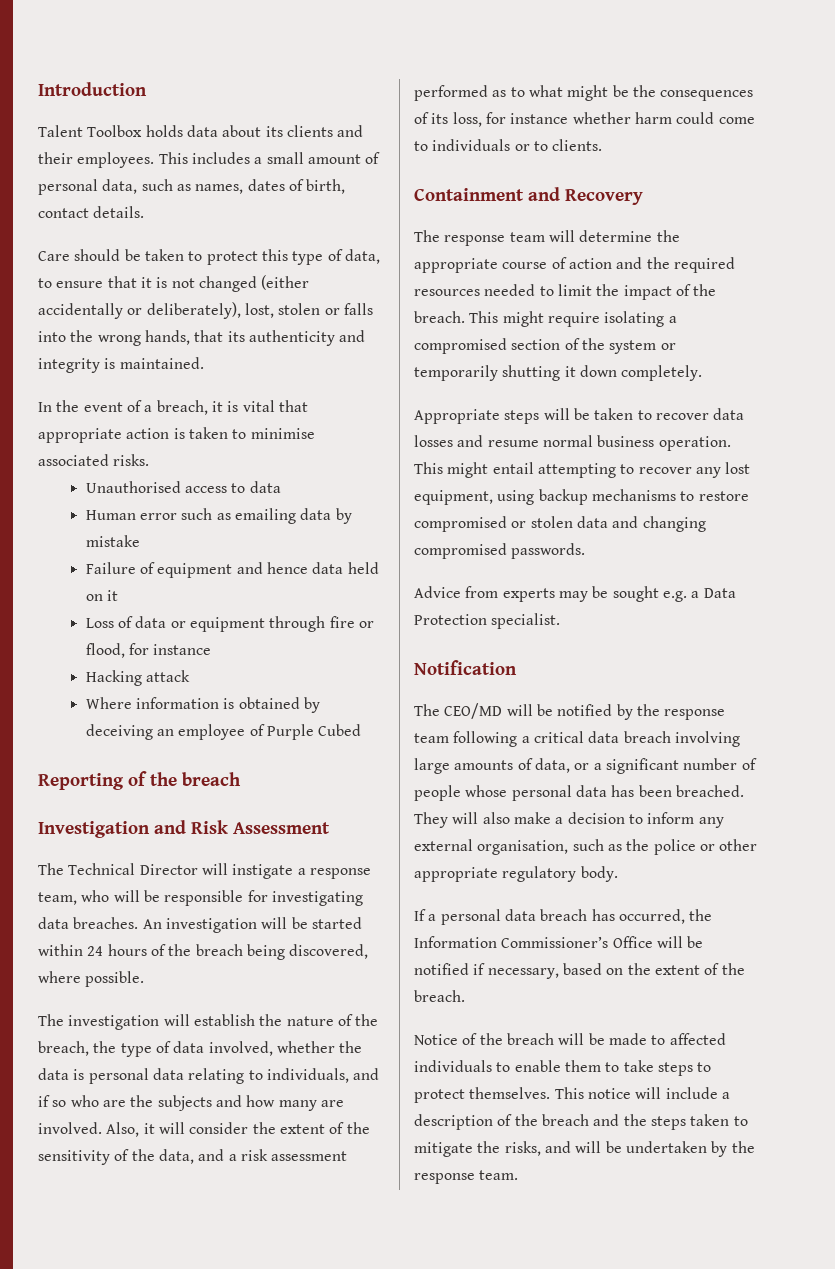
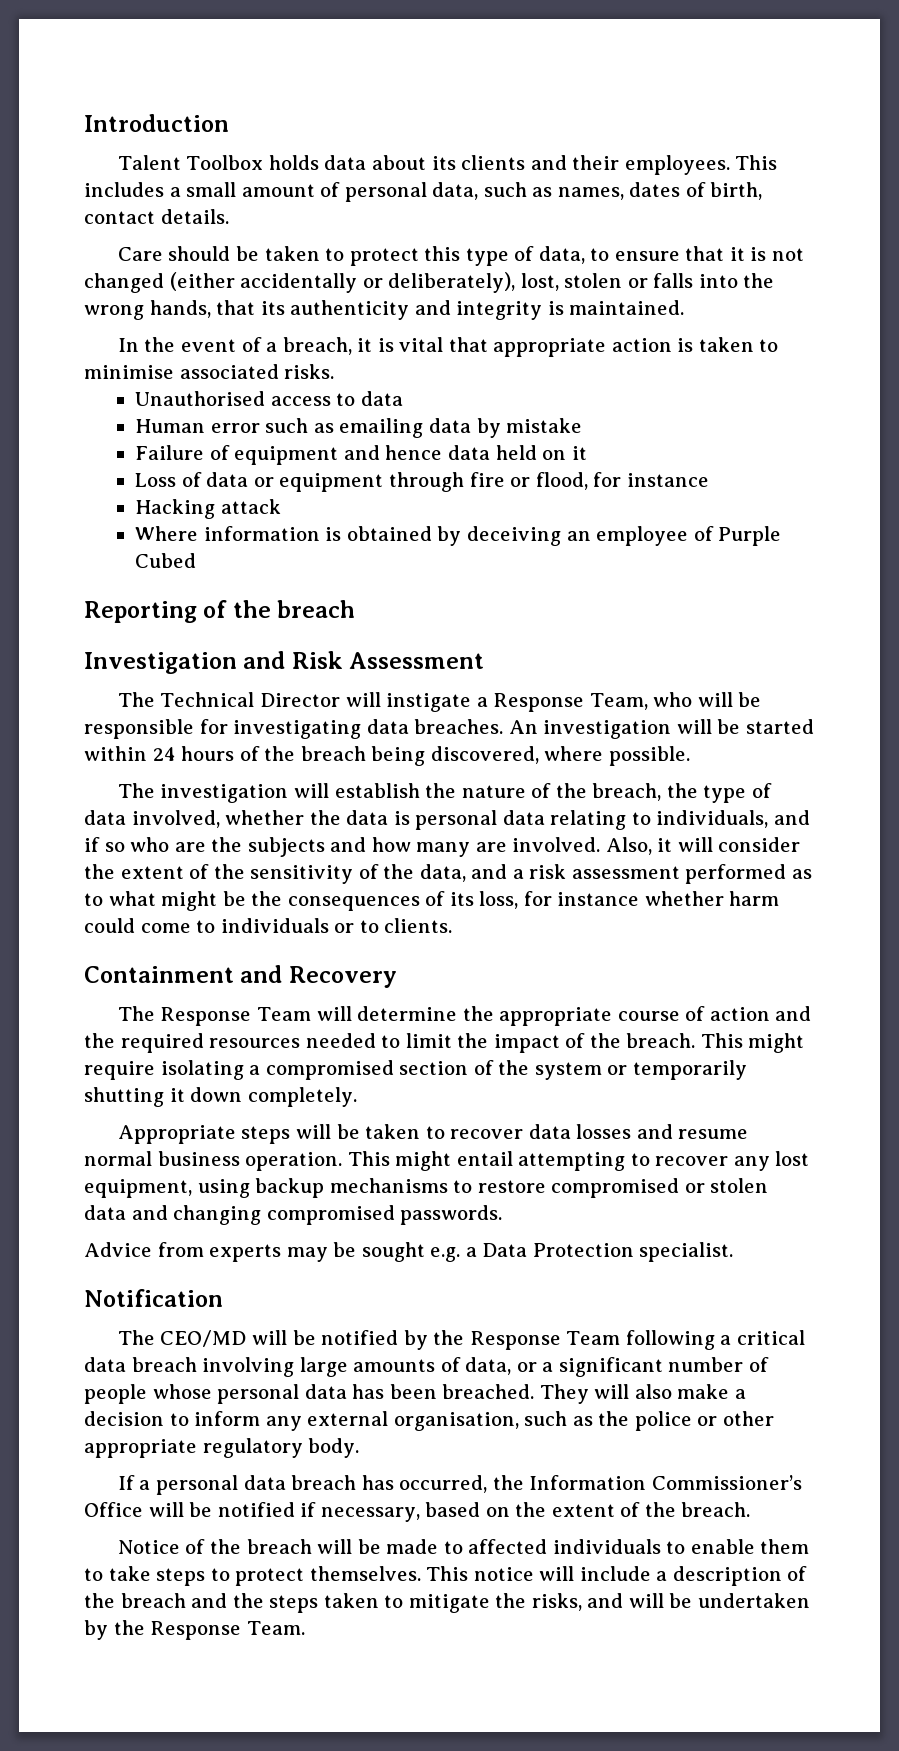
[309,868,371,879] [38,892,77,905] response team, -> [493,693,648,712] Response Team,
[444,232,545,246] response team -> [160,1007,311,1026] Response Team
[664,709,726,720] [414,733,449,743] response team -> [469,1331,621,1350] Response Team
[414,1170,519,1184] response team. -> [150,1621,305,1640] Response Team.

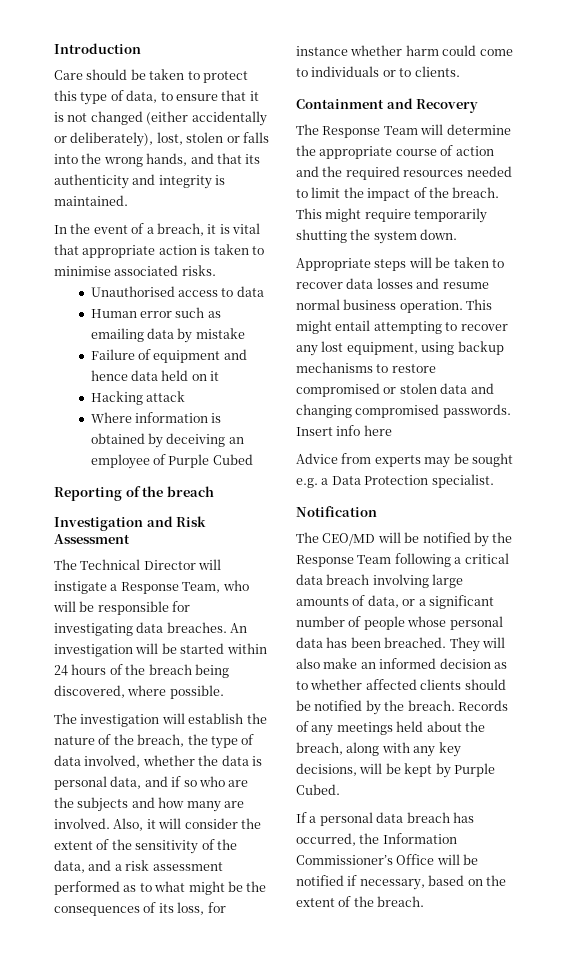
[117,155,778,175] [84,182,763,202] [84,209,229,224] // Talent Toolbox holds data about its clients and their employees. This includes a small amount of personal data, such as names, dates of birth, contact details. -> (141, 48) none
(211, 309) none -> [190,153,214,164] and
[135,472,709,492] // Loss of data or equipment through fire or flood, for instance -> (220, 376) none
[502,810,769,830] data relating to individuals, -> [110,776,142,789] data,
[160,1060,747,1080] [84,1087,357,1107] isolating a compromised section of the system or temporarily shutting it down completely. -> [414,208,488,223] [296,229,458,244] temporarily shutting the system down.
(503, 1215) none -> [296,425,392,436] Insert info here
[734,1389,746,1399] [84,1411,774,1431] [84,1438,360,1458] a decision to inform any external organisation, such as the police or other appropriate regulatory body. -> [360,658,507,669] [296,679,506,690] [296,700,508,715] [296,721,485,736] [296,742,461,757] [296,763,495,778] [296,784,340,795] an informed decision as to whether affected clients should be notified by the breach. Records of any meetings held about the breach, along with any key decisions, will be kept by Purple Cubed.
[117,1539,810,1554] [84,1566,808,1586] [84,1593,810,1613] [84,1620,305,1640] // Notice of the breach will be made to affected individuals to enable them to take steps to protect themselves. This notice will include a description of the breach and the steps taken to mitigate the risks, and will be undertaken by the Response Team. -> (425, 901) none

